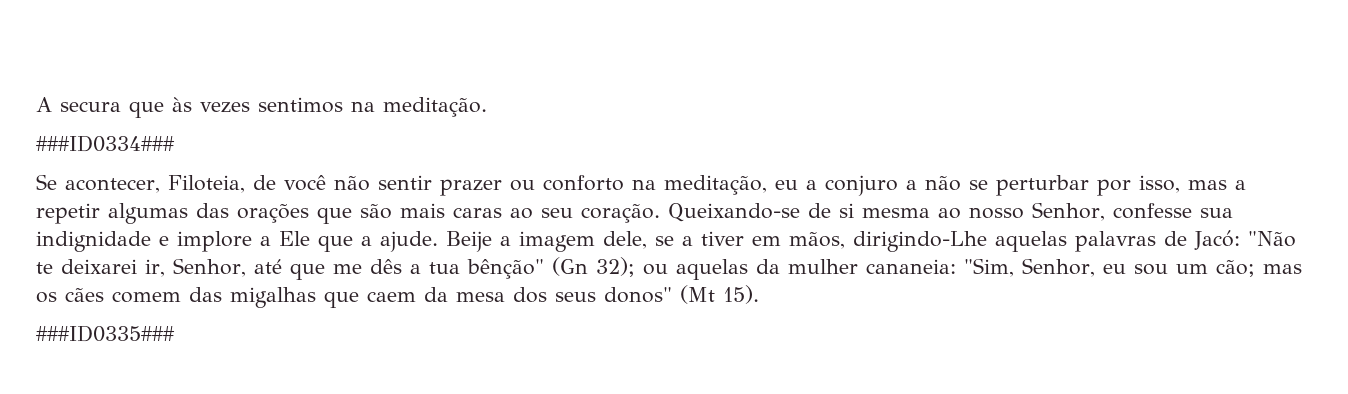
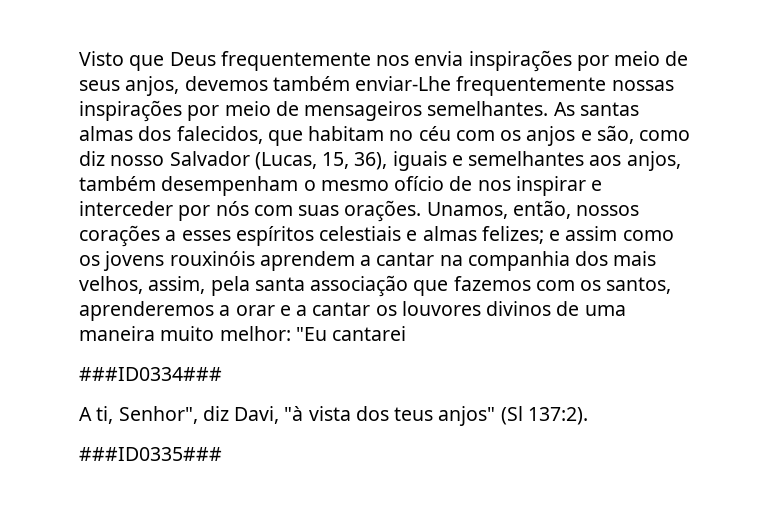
[36,97,487,118] [36,135,175,152] [36,174,1246,196] [36,202,1233,224] [36,230,1296,252] [36,257,1302,280] [36,285,759,308] A secura que às vezes sentimos na meditação. // ###ID0334### // Se acontecer, Filoteia, de você não sentir prazer ou conforto na meditação, eu a conjuro a não se perturbar por isso, mas a repetir algumas das orações que são mais caras ao seu coração. Queixando-se de si mesma ao nosso Senhor, confesse sua indignidade e implore a Ele que a ajude. Beije a imagem dele, se a tiver em mãos, dirigindo-Lhe aquelas palavras de Jacó: "Não te deixarei ir, Senhor, até que me dês a tua bênção" (Gn 32); ou aquelas da mulher cananeia: "Sim, Senhor, eu sou um cão; mas os cães comem das migalhas que caem da mesa dos seus donos" (Mt 15). -> [79,50,689,72] [79,76,674,96] [79,100,639,122] [79,125,691,146] [79,151,681,171] [79,176,603,196] [79,200,640,222] [79,225,674,247] [79,251,657,271] [79,275,672,297] [79,301,626,321] [79,326,407,341] [79,367,222,381] [79,406,588,426] Visto que Deus frequentemente nos envia inspirações por meio de seus anjos, devemos também enviar-Lhe frequentemente nossas inspirações por meio de mensageiros semelhantes. As santas almas dos falecidos, que habitam no céu com os anjos e são, como diz nosso Salvador (Lucas, 15, 36), iguais e semelhantes aos anjos, também desempenham o mesmo ofício de nos inspirar e interceder por nós com suas orações. Unamos, então, nossos corações a esses espíritos celestiais e almas felizes; e assim como os jovens rouxinóis aprendem a cantar na companhia dos mais velhos, assim, pela santa associação que fazemos com os santos, aprenderemos a orar e a cantar os louvores divinos de uma maneira muito melhor: "Eu cantarei // ###ID0334### // A ti, Senhor", diz Davi, "à vista dos teus anjos" (Sl 137:2).

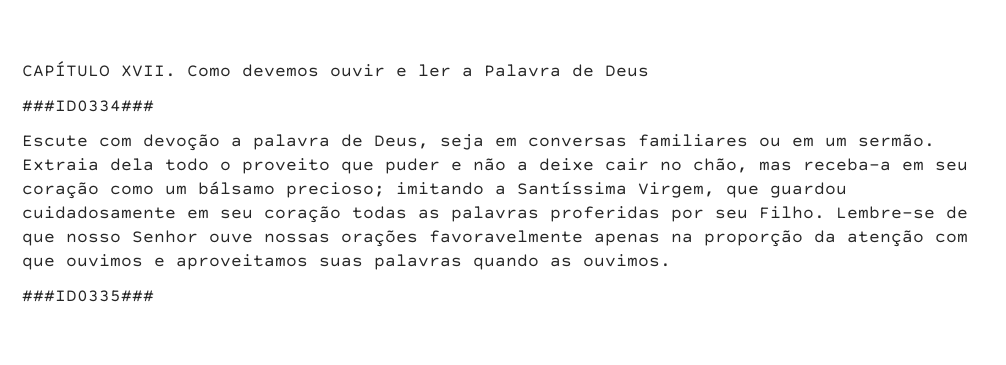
[79,50,689,72] [79,76,674,96] [79,100,639,122] [79,125,691,146] [79,151,681,171] [79,176,603,196] [79,200,640,222] [79,225,674,247] [79,251,657,271] [79,275,672,297] [79,301,626,321] [79,326,407,341] [79,367,222,381] [79,406,588,426] Visto que Deus frequentemente nos envia inspirações por meio de seus anjos, devemos também enviar-Lhe frequentemente nossas inspirações por meio de mensageiros semelhantes. As santas almas dos falecidos, que habitam no céu com os anjos e são, como diz nosso Salvador (Lucas, 15, 36), iguais e semelhantes aos anjos, também desempenham o mesmo ofício de nos inspirar e interceder por nós com suas orações. Unamos, então, nossos corações a esses espíritos celestiais e almas felizes; e assim como os jovens rouxinóis aprendem a cantar na companhia dos mais velhos, assim, pela santa associação que fazemos com os santos, aprenderemos a orar e a cantar os louvores divinos de uma maneira muito melhor: "Eu cantarei // ###ID0334### // A ti, Senhor", diz Davi, "à vista dos teus anjos" (Sl 137:2). -> [22,61,649,77] [22,100,154,112] [22,134,935,151] [22,158,968,174] [22,181,847,199] [22,206,968,223] [22,230,968,247] [22,254,671,270] CAPÍTULO XVII. Como devemos ouvir e ler a Palavra de Deus // ###ID0334### // Escute com devoção a palavra de Deus, seja em conversas familiares ou em um sermão. Extraia dela todo o proveito que puder e não a deixe cair no chão, mas receba-a em seu coração como um bálsamo precioso; imitando a Santíssima Virgem, que guardou cuidadosamente em seu coração todas as palavras proferidas por seu Filho. Lembre-se de que nosso Senhor ouve nossas orações favoravelmente apenas na proporção da atenção com que ouvimos e aproveitamos suas palavras quando as ouvimos.

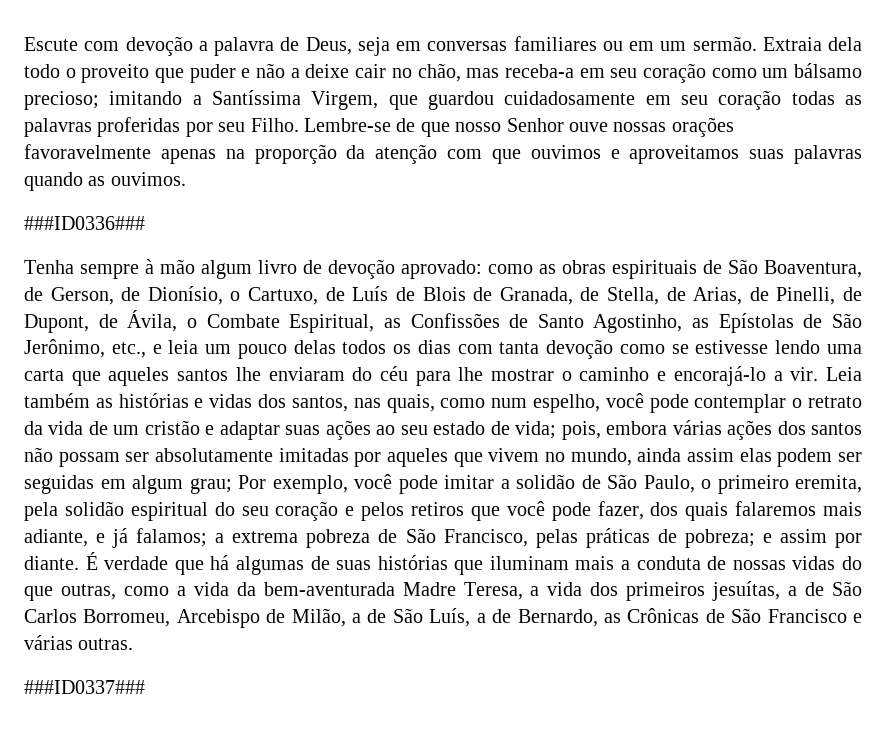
[22,61,649,77] [22,100,154,112] CAPÍTULO XVII. Como devemos ouvir e ler a Palavra de Deus // ###ID0334### // -> (24, 44) none
[22,290,154,302] ###ID0335### -> [24,216,145,230] [24,259,862,279] [24,286,862,305] [24,310,862,333] [24,339,862,359] [24,366,863,386] [24,393,862,413] [24,420,863,440] [24,447,862,467] [24,474,862,494] [24,501,862,521] [24,528,862,548] [24,552,863,575] [24,581,862,601] [24,608,862,628] [24,635,134,650] [24,680,145,694] ###ID0336### // Tenha sempre à mão algum livro de devoção aprovado: como as obras espirituais de São Boaventura, de Gerson, de Dionísio, o Cartuxo, de Luís de Blois de Granada, de Stella, de Arias, de Pinelli, de Dupont, de Ávila, o Combate Espiritual, as Confissões de Santo Agostinho, as Epístolas de São Jerônimo, etc., e leia um pouco delas todos os dias com tanta devoção como se estivesse lendo uma carta que aqueles santos lhe enviaram do céu para lhe mostrar o caminho e encorajá-lo a vir. Leia também as histórias e vidas dos santos, nas quais, como num espelho, você pode contemplar o retrato da vida de um cristão e adaptar suas ações ao seu estado de vida; pois, embora várias ações dos santos não possam ser absolutamente imitadas por aqueles que vivem no mundo, ainda assim elas podem ser seguidas em algum grau; Por exemplo, você pode imitar a solidão de São Paulo, o primeiro eremita, pela solidão espiritual do seu coração e pelos retiros que você pode fazer, dos quais falaremos mais adiante, e já falamos; a extrema pobreza de São Francisco, pelas práticas de pobreza; e assim por diante. É verdade que há algumas de suas histórias que iluminam mais a conduta de nossas vidas do que outras, como a vida da bem-aventurada Madre Teresa, a vida dos primeiros jesuítas, a de São Carlos Borromeu, Arcebispo de Milão, a de São Luís, a de Bernardo, as Crônicas de São Francisco e várias outras. // ###ID0337###

